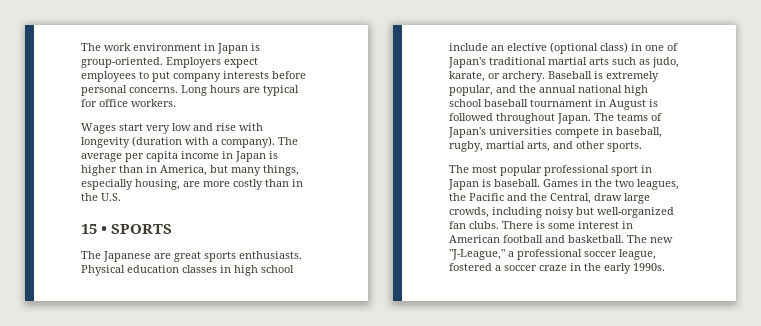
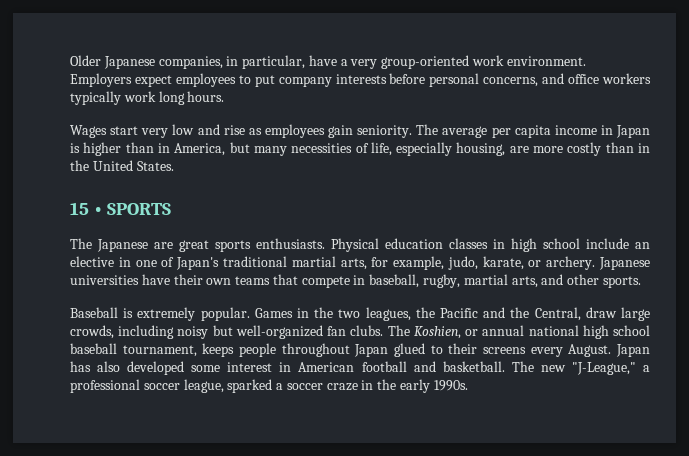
[81,43,260,54] [81,57,163,68] The work environment in Japan is group-oriented. -> [70,55,586,69] Older Japanese companies, in particular, have a very group-oriented work environment.
[129,85,299,96] [81,99,176,107] concerns. Long hours are typical for office workers. -> [483,73,652,87] [70,91,225,105] concerns, and office workers typically work long hours.
[239,123,263,131] [81,136,275,148] with longevity (duration with a company). -> [248,124,413,138] as employees gain seniority.
[263,165,299,176] things, -> [291,142,392,156] necessities of life,
[101,193,121,201] U.S. -> [92,160,174,171] United States.
[550,42,628,54] (optional class) -> (114, 261) none
[589,57,650,65] arts such as -> [340,256,445,270] arts, for example,
[548,71,659,82] [449,85,648,96] [449,99,658,110] [449,113,662,124] [448,127,552,138] Baseball is extremely popular, and the annual national high school baseball tournament in August is followed throughout Japan. The teams of Japan's universities -> [598,257,650,270] [70,274,298,285] Japanese universities have their own teams that
[449,165,652,176] [448,179,540,190] The most popular professional sport in Japan is baseball. -> [70,307,250,321] Baseball is extremely popular.
[502,221,545,229] There is -> [387,325,650,339] [70,343,651,357] [70,361,185,375] The Koshien, or annual national high school baseball tournament, keeps people throughout Japan glued to their screens every August. Japan has also developed
[449,263,492,271] fostered -> [227,379,273,393] sparked

